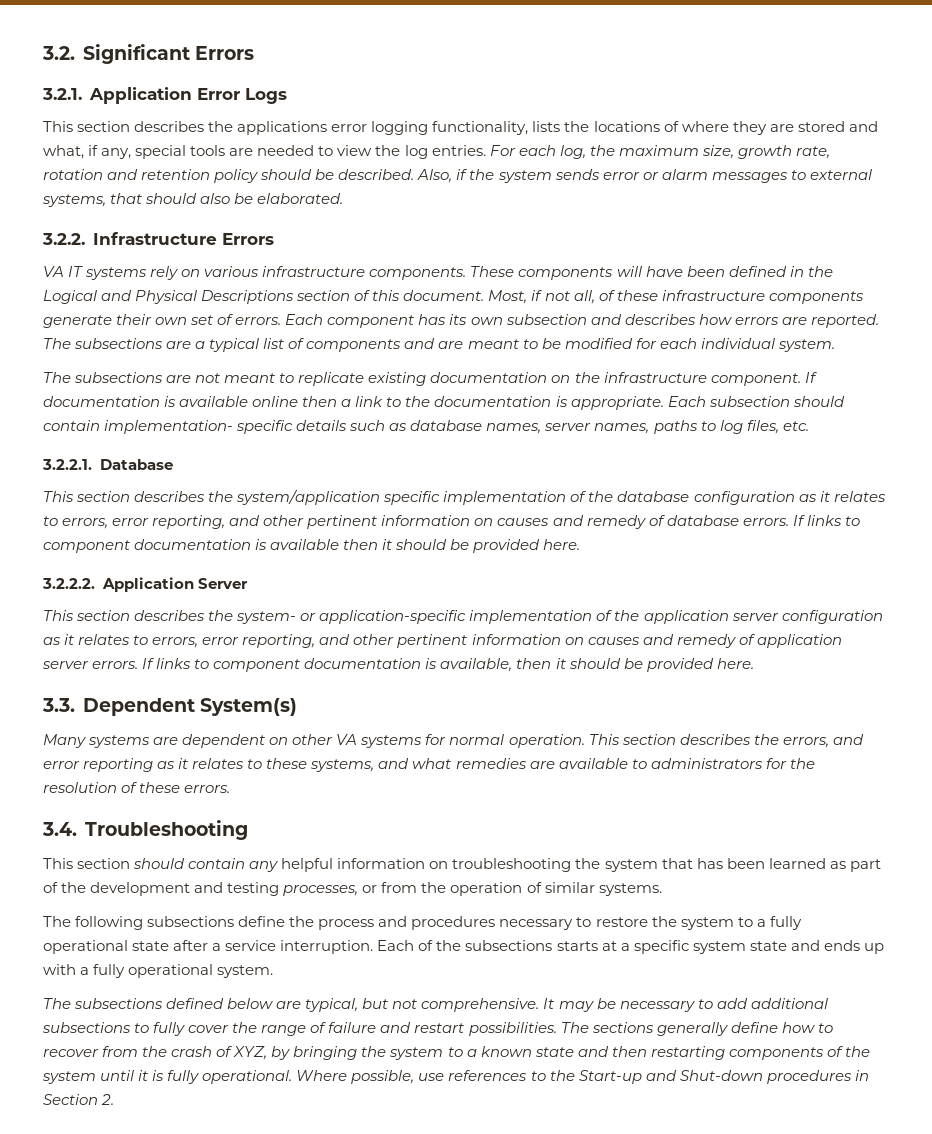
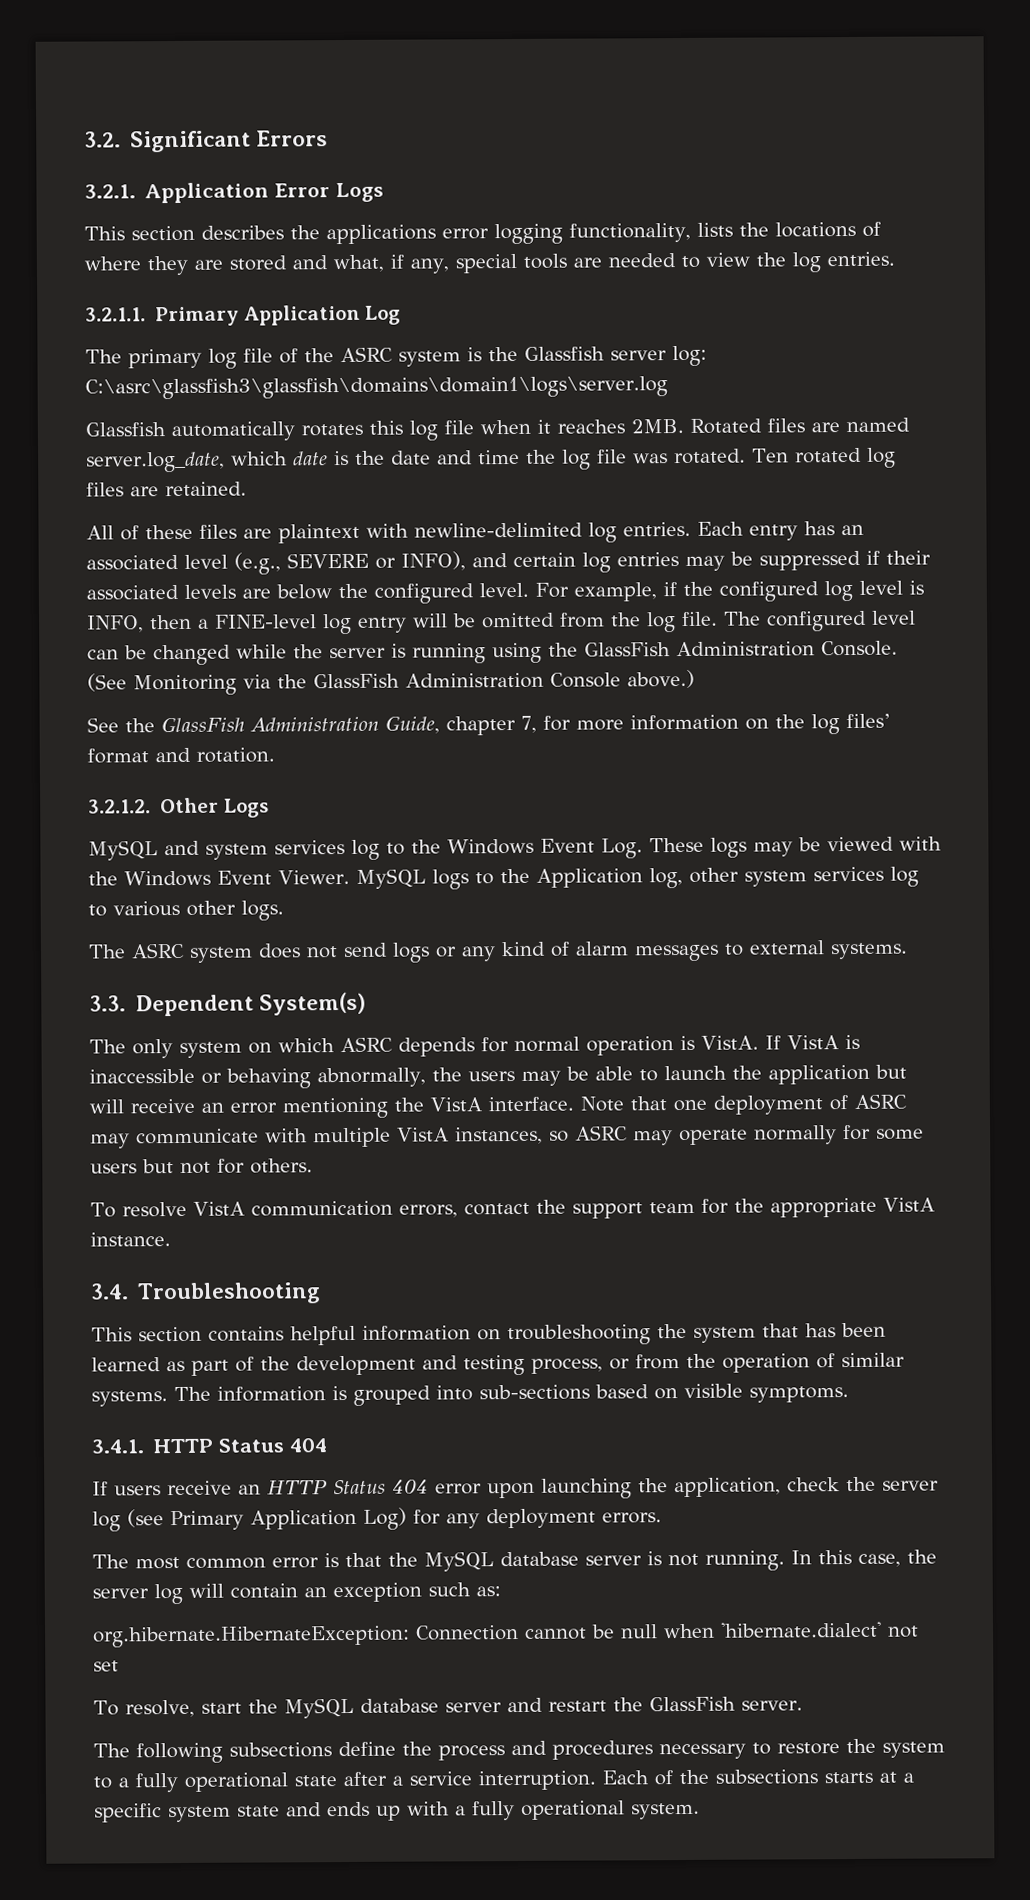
[489,145,830,159] [43,169,872,183] [42,193,344,207] [42,232,274,245] [43,266,833,280] [43,290,864,304] [43,314,879,328] [43,338,835,352] [43,372,817,386] [43,396,845,410] [43,420,809,434] [42,459,173,470] [43,489,886,505] [43,515,860,529] [43,539,581,553] [42,577,248,592] [43,610,883,624] [43,634,842,648] [42,658,754,672] [42,698,297,716] [43,734,864,748] [43,758,815,772] [43,782,231,793] For each log, the maximum size, growth rate, rotation and retention policy should be described. Also, if the system sends error or alarm messages to external systems, that should also be elaborated. // 3.2.2. Infrastructure Errors // VA IT systems rely on various infrastructure components. These components will have been defined in the Logical and Physical Descriptions section of this document. Most, if not all, of these infrastructure components generate their own set of errors. Each component has its own subsection and describes how errors are reported. The subsections are a typical list of components and are meant to be modified for each individual system. // The subsections are not meant to replicate existing documentation on the infrastructure component. If documentation is available online then a link to the documentation is appropriate. Each subsection should contain implementation- specific details such as database names, server names, paths to log files, etc. // 3.2.2.1. Database // This section describes the system/application specific implementation of the database configuration as it relates to errors, error reporting, and other pertinent information on causes and remedy of database errors. If links to component documentation is available then it should be provided here. // 3.2.2.2. Application Server // This section describes the system- or application-specific implementation of the application server configuration as it relates to errors, error reporting, and other pertinent information on causes and remedy of application server errors. If links to component documentation is available, then it should be provided here. // 3.3. Dependent System(s) // Many systems are dependent on other VA systems for normal operation. This section describes the errors, and error reporting as it relates to these systems, and what remedies are available to administrators for the resolution of these errors. -> [85,304,402,327] [85,345,707,369] [85,376,668,400] [85,417,910,442] [86,447,896,473] [86,481,247,497] [86,521,864,544] [86,550,931,575] [86,580,924,604] [87,610,916,635] [87,640,898,666] [87,669,695,696] [87,713,891,736] [87,747,275,764] [88,797,269,818] [88,836,942,861] [88,866,919,890] [88,900,284,921] [88,940,908,963] [89,991,367,1017] [89,1034,860,1059] [89,1064,907,1089] [89,1093,907,1119] [90,1124,924,1149] [90,1158,313,1174] [90,1197,935,1219] [90,1232,171,1247] // 3.2.1.1. Primary Application Log // The primary log file of the ASRC system is the Glassfish server log: C:\asrc\glassfish3\glassfish\domains\domain1\logs\server.log // Glassfish automatically rotates this log file when it reaches 2MB. Rotated files are named server.log_date, which date is the date and time the log file was rotated. Ten rotated log files are retained. // All of these files are plaintext with newline-delimited log entries. Each entry has an associated level (e.g., SEVERE or INFO), and certain log entries may be suppressed if their associated levels are below the configured level. For example, if the configured log level is INFO, then a FINE-level log entry will be omitted from the log file. The configured level can be changed while the server is running using the GlassFish Administration Console. (See Monitoring via the GlassFish Administration Console above.) // See the GlassFish Administration Guide, chapter 7, for more information on the log files’ format and rotation. // 3.2.1.2. Other Logs // MySQL and system services log to the Windows Event Log. These logs may be viewed with the Windows Event Viewer. MySQL logs to the Application log, other system services log to various other logs. // The ASRC system does not send logs or any kind of alarm messages to external systems. // 3.3. Dependent System(s) // The only system on which ASRC depends for normal operation is VistA. If VistA is inaccessible or behaving abnormally, the users may be able to launch the application but will receive an error mentioning the VistA interface. Note that one deployment of ASRC may communicate with multiple VistA instances, so ASRC may operate normally for some users but not for others. // To resolve VistA communication errors, contact the support team for the appropriate VistA instance.
[133,858,279,872] should contain any -> [208,1326,284,1342] contains
[283,885,359,896] processes, -> [531,1358,603,1374] process,
(662, 889) none -> [174,1383,849,1406] [91,1438,327,1454] [92,1476,939,1499] [92,1507,662,1532] [92,1549,937,1572] [92,1582,501,1605] [93,1621,919,1648] [93,1660,119,1672] [93,1696,803,1719] The information is grouped into sub-sections based on visible symptoms. // 3.4.1. HTTP Status 404 // If users receive an HTTP Status 404 error upon launching the application, check the server log (see Primary Application Log) for any deployment errors. // The most common error is that the MySQL database server is not running. In this case, the server log will contain an exception such as: // org.hibernate.HibernateException: Connection cannot be null when 'hibernate.dialect' not set // To resolve, start the MySQL database server and restart the GlassFish server.
[43,998,828,1012] [42,1022,833,1036] [43,1046,870,1060] [42,1070,869,1084] [43,1094,115,1105] // The subsections defined below are typical, but not comprehensive. It may be necessary to add additional subsections to fully cover the range of failure and restart possibilities. The sections generally define how to recover from the crash of XYZ, by bringing the system to a known state and then restarting components of the system until it is fully operational. Where possible, use references to the Start-up and Shut-down procedures in Section 2. -> (700, 1811) none

